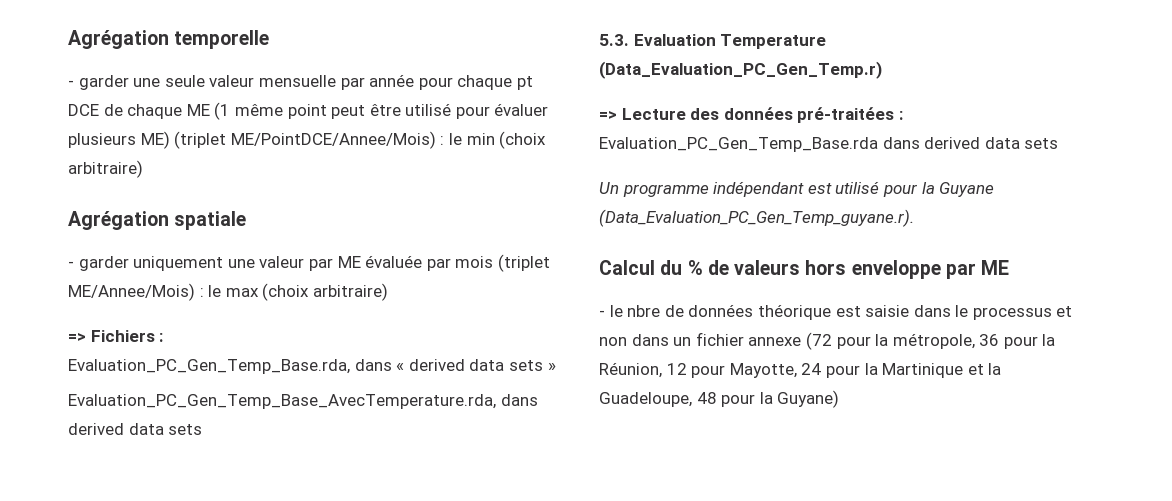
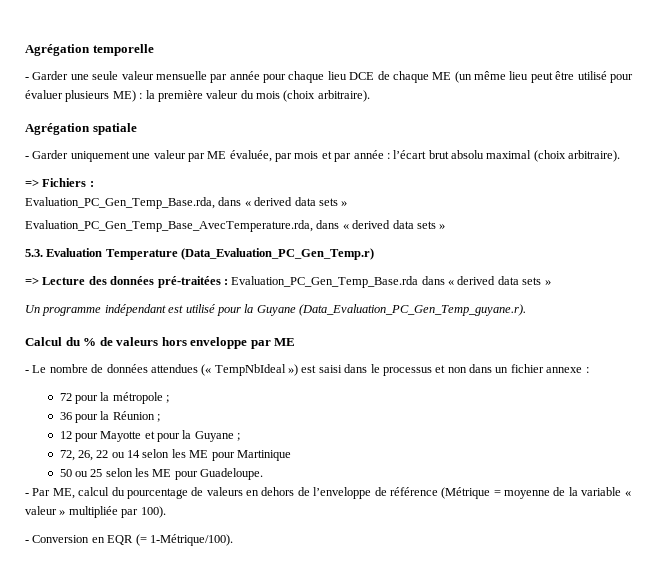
[78,75,129,90] garder -> [32,71,69,80] Garder
[516,76,533,90] pt -> [327,71,347,80] lieu
[214,102,327,120] (1 même point -> [454,71,529,83] (un même lieu
[174,131,547,149] [68,160,143,178] (triplet ME/PointDCE/Annee/Mois) : le min (choix arbitraire) -> [139,90,370,102] : la première valeur du mois (choix arbitraire).
[78,256,129,271] garder -> [32,150,69,159] Garder
[365,255,423,268] évaluée -> [229,150,272,162] évaluée,
[497,254,550,272] [68,283,388,301] (triplet ME/Annee/Mois) : le max (choix arbitraire) -> [321,150,621,162] et par année : l’écart brut absolu maximal (choix arbitraire).
[68,423,203,435] derived data sets -> [342,220,446,229] « derived data sets »
[924,137,1059,149] derived data sets -> [448,276,551,285] « derived data sets »
[609,304,910,320] le nbre de données théorique est saisie -> [32,364,342,376] Le nombre de données attendues (« TempNbIdeal ») est saisi
[805,332,1056,350] [599,362,1002,378] [599,390,840,408] (72 pour la métropole, 36 pour la Réunion, 12 pour Mayotte, 24 pour la Martinique et la Guadeloupe, 48 pour la Guyane) -> [585,367,589,373] [59,392,170,404] [59,411,161,423] [59,430,241,442] [59,449,291,461] [59,468,264,480] [25,487,631,499] [25,506,166,518] [25,534,233,546] : // 72 pour la métropole ; // 36 pour la Réunion ; // 12 pour Mayotte et pour la Guyane ; // 72, 26, 22 ou 14 selon les ME pour Martinique // 50 ou 25 selon les ME pour Guadeloupe. // - Par ME, calcul du pourcentage de valeurs en dehors de l’enveloppe de référence (Métrique = moyenne de la variable « valeur » multipliée par 100). // - Conversion en EQR (= 1-Métrique/100).

